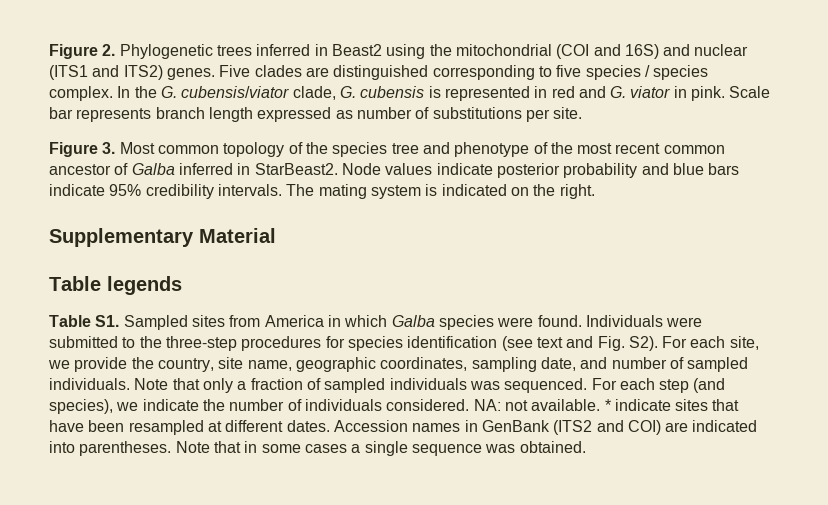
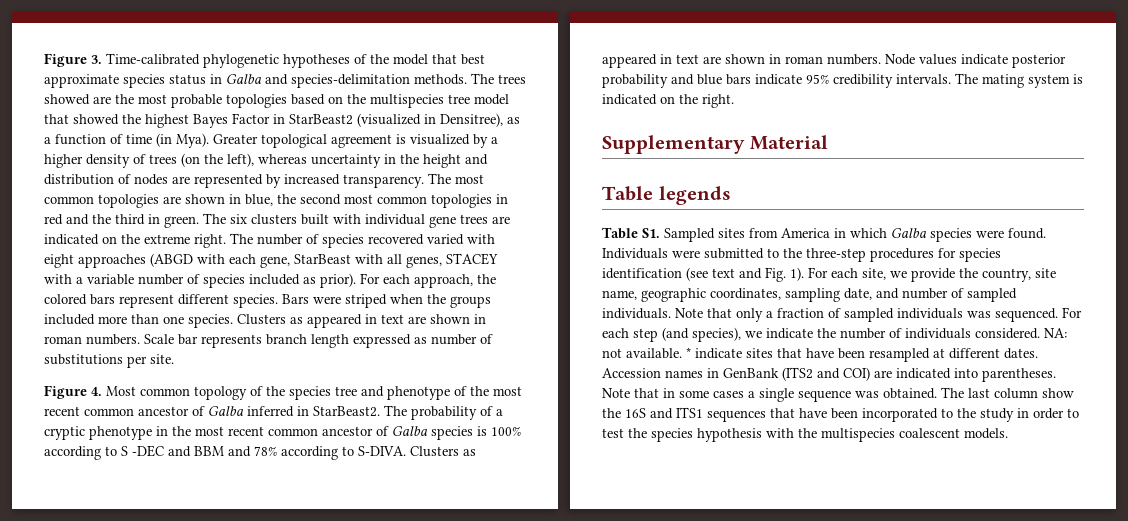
[49,44,749,59] [49,65,709,80] [49,86,726,101] Figure 2. Phylogenetic trees inferred in Beast2 using the mitochondrial (COI and 16S) and nuclear (ITS1 and ITS2) genes. Five clades are distinguished corresponding to five species / species complex. In the G. cubensis/viator clade, G. cubensis is represented in red and G. viator in pink. -> [44,53,485,68] [44,73,526,88] [44,94,509,108] [44,113,520,128] [44,133,498,148] [44,153,488,168] [44,173,484,188] [44,194,508,208] [44,213,510,228] [44,233,495,248] [44,253,498,268] [44,273,496,288] [44,294,491,308] [44,314,486,328] [44,334,140,345] Figure 3. Time-calibrated phylogenetic hypotheses of the model that best approximate species status in Galba and species-delimitation methods. The trees showed are the most probable topologies based on the multispecies tree model that showed the highest Bayes Factor in StarBeast2 (visualized in Densitree), as a function of time (in Mya). Greater topological agreement is visualized by a higher density of trees (on the left), whereas uncertainty in the height and distribution of nodes are represented by increased transparency. The most common topologies are shown in blue, the second most common topologies in red and the third in green. The six clusters built with individual gene trees are indicated on the extreme right. The number of species recovered varied with eight approaches (ABGD with each gene, StarBeast with all genes, STACEY with a variable number of species included as prior). For each approach, the colored bars represent different species. Bars were striped when the groups included more than one species. Clusters as appeared in text are shown in roman numbers.
[102,142,116,154] 3. -> [91,387,102,396] 4.
(338, 169) none -> [384,405,503,420] [44,426,521,440] [44,445,476,460] [602,54,881,68] The probability of a cryptic phenotype in the most recent common ancestor of Galba species is 100% according to S -DEC and BBM and 78% according to S-DIVA. Clusters as appeared in text are shown in roman numbers.
[628,336,658,351] S2). -> [790,267,804,281] 1).
(586, 447) none -> [941,387,1074,399] [602,407,1079,422] [602,428,1008,442] The last column show the 16S and ITS1 sequences that have been incorporated to the study in order to test the species hypothesis with the multispecies coalescent models.

